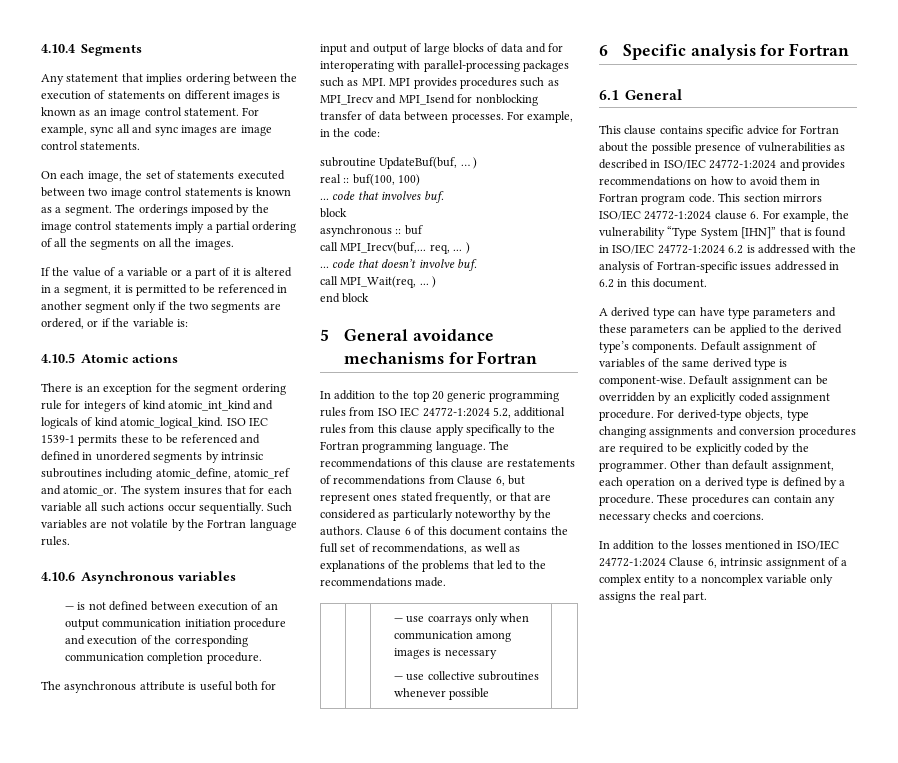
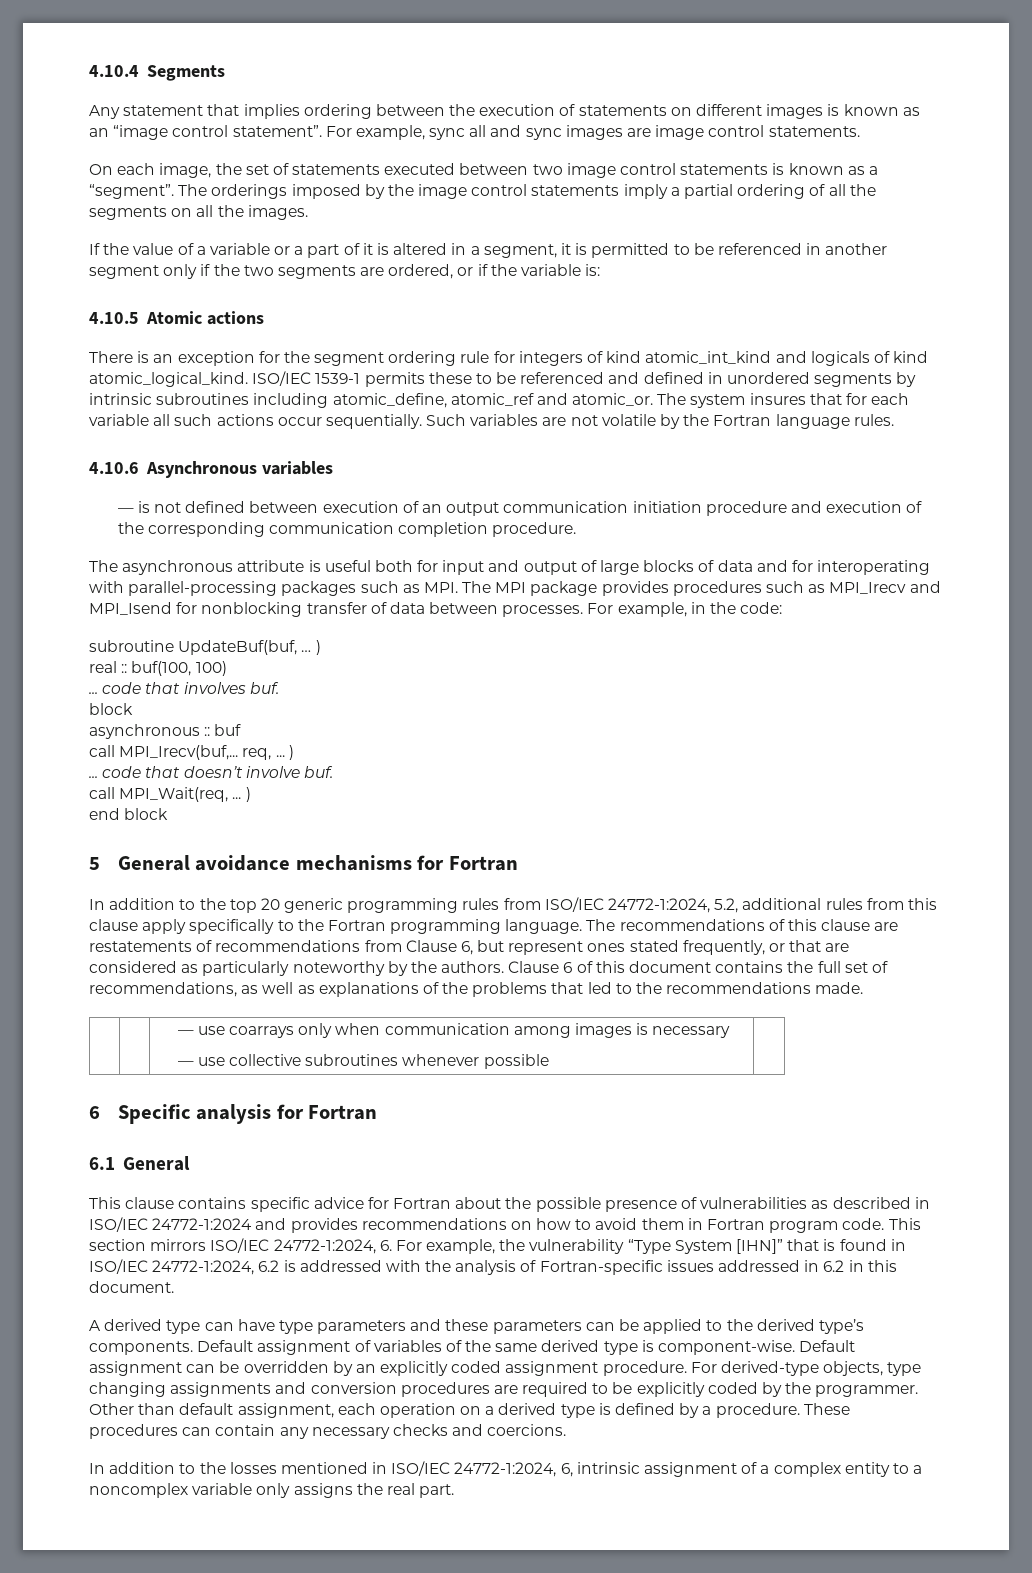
[110,107,239,119] image control statement. -> [113,125,322,140] “image control statement”.
[64,205,112,216] segment. -> [89,184,174,199] “segment”.
[226,417,268,427] ISO IEC -> [252,371,312,386] ISO/IEC
[389,78,411,86] MPI -> [462,581,598,596] The MPI package
[377,407,490,417] ISO IEC 24772-1:2024 -> [544,897,711,913] ISO/IEC 24772-1:2024,
[644,210,747,220] 24772-1:2024 clause -> [273,1239,376,1254] 24772-1:2024,
[657,244,725,254] 24772-1:2024 -> [152,1260,255,1275] 24772-1:2024,
[599,557,705,567] 24772-1:2024 Clause -> [454,1462,557,1477] 24772-1:2024,

